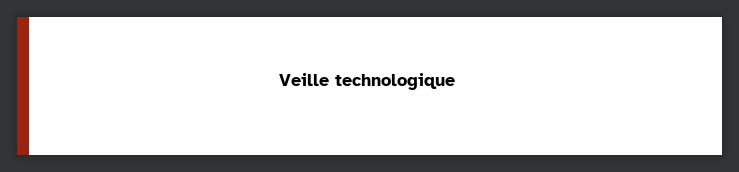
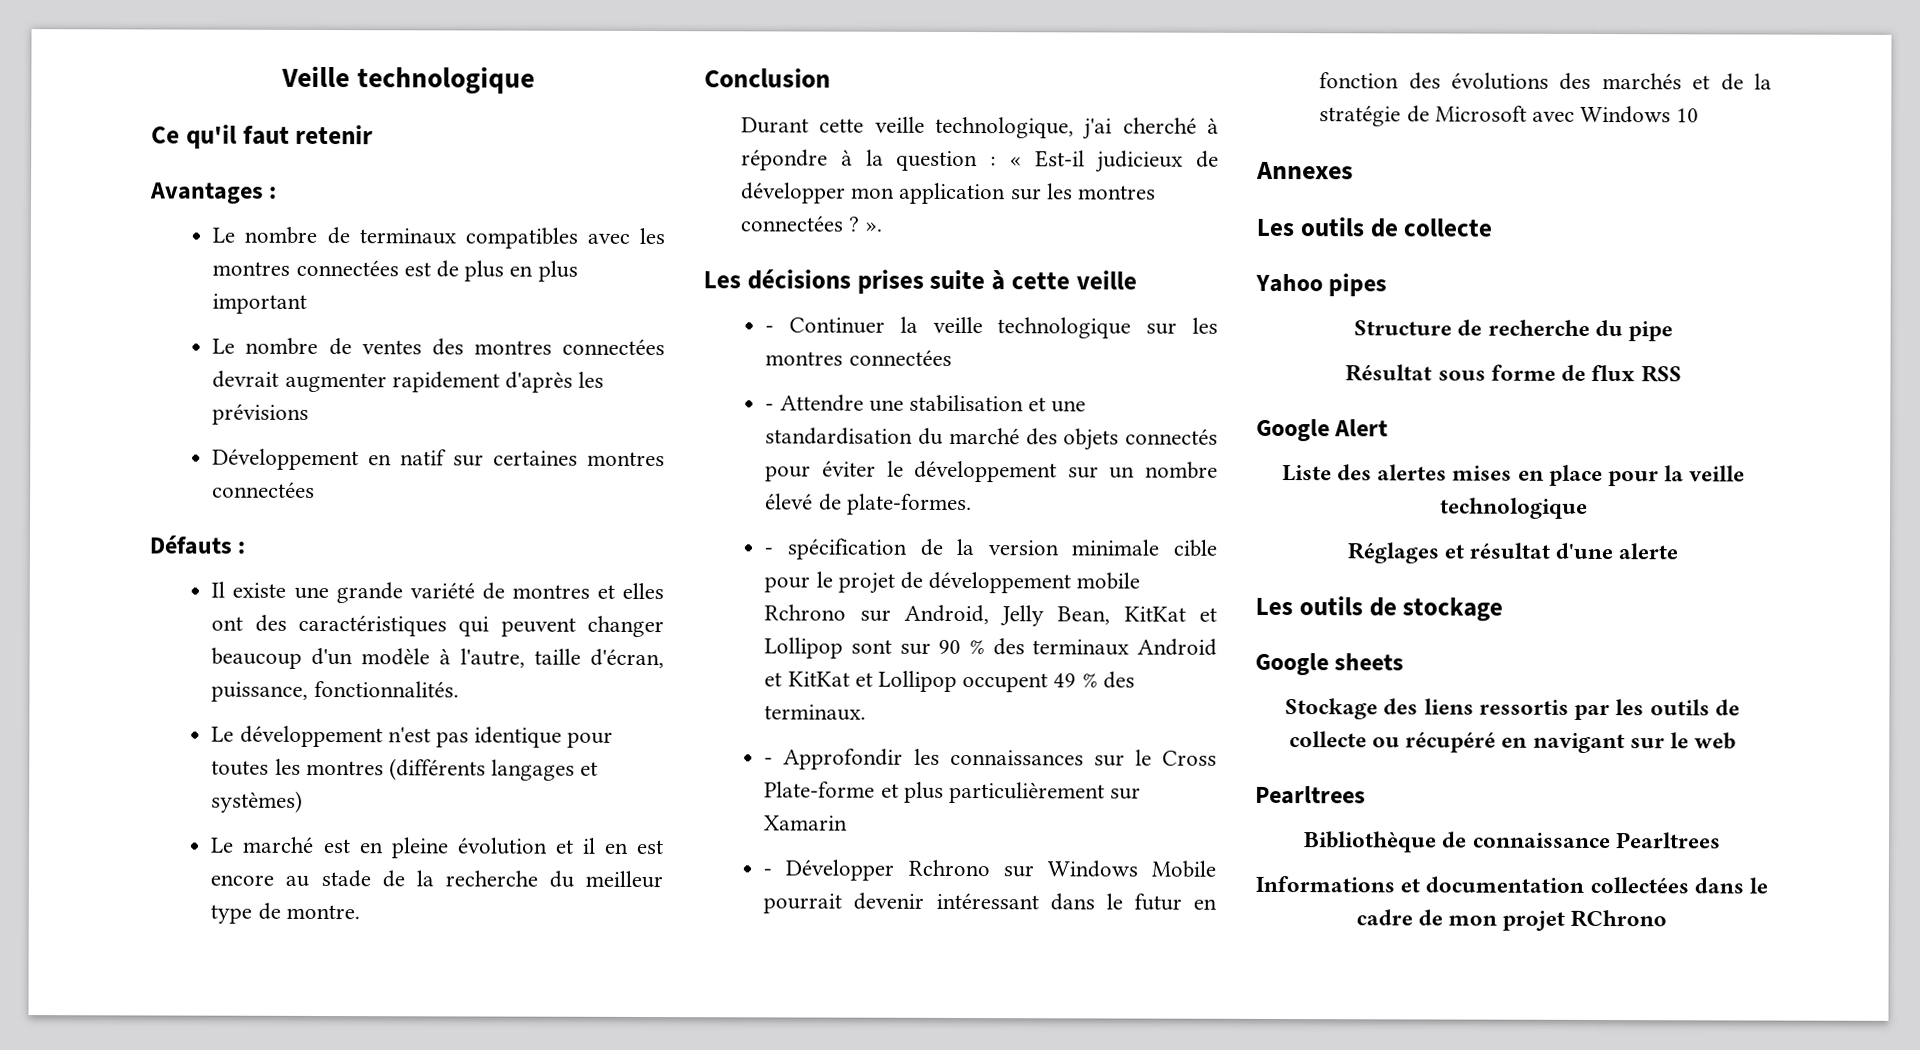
(455, 81) none -> [151,124,374,149] [150,182,278,204] [212,226,665,249] [212,259,578,282] [212,293,308,314] [212,337,665,356] [212,370,605,393] [212,403,310,425] [212,448,665,471] [212,481,316,498] [149,535,246,555] [211,581,664,604] [211,614,664,638] [211,647,664,669] [211,680,459,702] [211,725,614,748] [211,758,599,781] [211,790,304,813] [210,836,664,859] [210,869,663,889] [210,902,360,924] [704,68,831,88] [741,116,1219,140] [741,149,1219,173] [741,182,1157,205] [740,215,883,232] [703,269,1137,294] [765,316,1218,339] [765,349,952,366] [765,394,1087,413] [765,427,1218,451] [765,460,1218,483] [765,493,972,516] [764,538,1217,560] [764,571,1141,594] [764,604,1217,627] [764,637,1217,659] [764,670,1135,693] [764,704,867,721] [764,748,1217,770] [764,781,1142,804] [764,815,849,831] [763,859,1216,881] [763,892,1217,914] [1319,72,1772,91] [1319,105,1700,127] [1256,161,1354,180] [1256,217,1493,238] [1255,273,1388,297] [1354,319,1673,342] [1345,364,1682,383] [1256,418,1389,442] [1281,464,1746,487] [1439,497,1588,519] [1346,542,1679,564] [1255,596,1504,622] [1255,652,1405,676] [1285,698,1740,721] [1288,731,1737,754] [1255,785,1366,805] [1303,831,1721,853] [1254,875,1769,894] [1355,909,1668,931] // Ce qu'il faut retenir // Avantages : // Le nombre de terminaux compatibles avec les montres connectées est de plus en plus important // Le nombre de ventes des montres connectées devrait augmenter rapidement d'après les prévisions // Développement en natif sur certaines montres connectées // Défauts : // Il existe une grande variété de montres et elles ont des caractéristiques qui peuvent changer beaucoup d'un modèle à l'autre, taille d'écran, puissance, fonctionnalités. // Le développement n'est pas identique pour toutes les montres (différents langages et systèmes) // Le marché est en pleine évolution et il en est encore au stade de la recherche du meilleur type de montre. // Conclusion // Durant cette veille technologique, j'ai cherché à répondre à la question : « Est-il judicieux de développer mon application sur les montres connectées ? ». // Les décisions prises suite à cette veille // - Continuer la veille technologique sur les montres connectées // - Attendre une stabilisation et une standardisation du marché des objets connectés pour éviter le développement sur un nombre élevé de plate-formes. // - spécification de la version minimale cible pour le projet de développement mobile Rchrono sur Android, Jelly Bean, KitKat et Lollipop sont sur 90 % des terminaux Android et KitKat et Lollipop occupent 49 % des terminaux. // - Approfondir les connaissances sur le Cross Plate-forme et plus particulièrement sur Xamarin // - Développer Rchrono sur Windows Mobile pourrait devenir intéressant dans le futur en fonction des évolutions des marchés et de la stratégie de Microsoft avec Windows 10 // Annexes // Les outils de collecte // Yahoo pipes // Structure de recherche du pipe // Résultat sous forme de flux RSS // Google Alert // Liste des alertes mises en place pour la veille technologique // Réglages et résultat d'une alerte // Les outils de stockage // Google sheets // Stockage des liens ressortis par les outils de collecte ou récupéré en navigant sur le web // Pearltrees // Bibliothèque de connaissance Pearltrees // Informations et documentation collectées dans le cadre de mon projet RChrono

